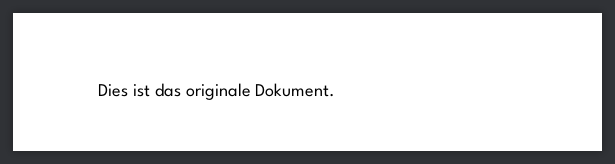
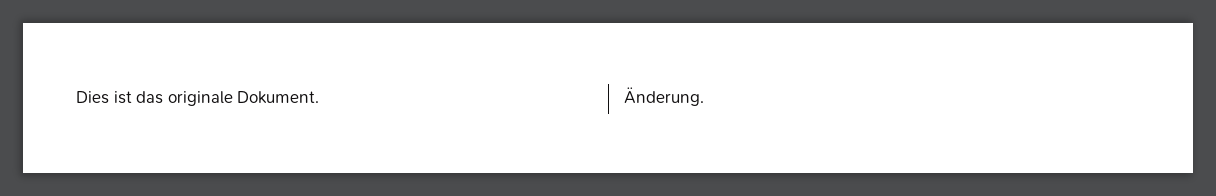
(336, 90) none -> [624,87,704,106] // Änderung.

